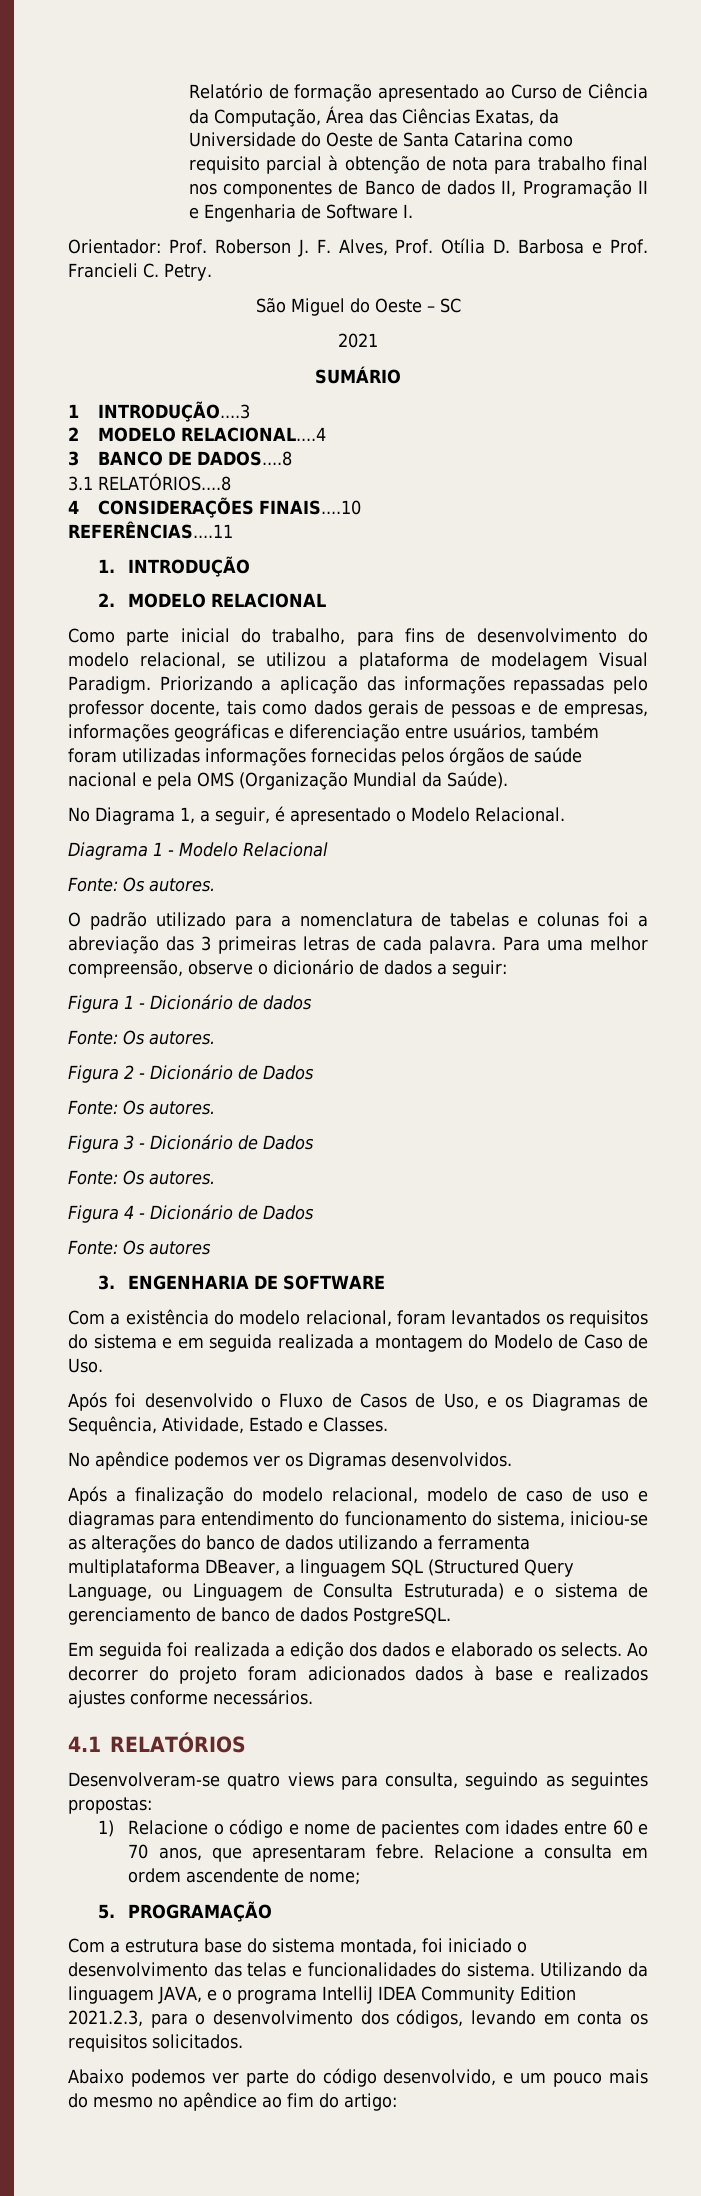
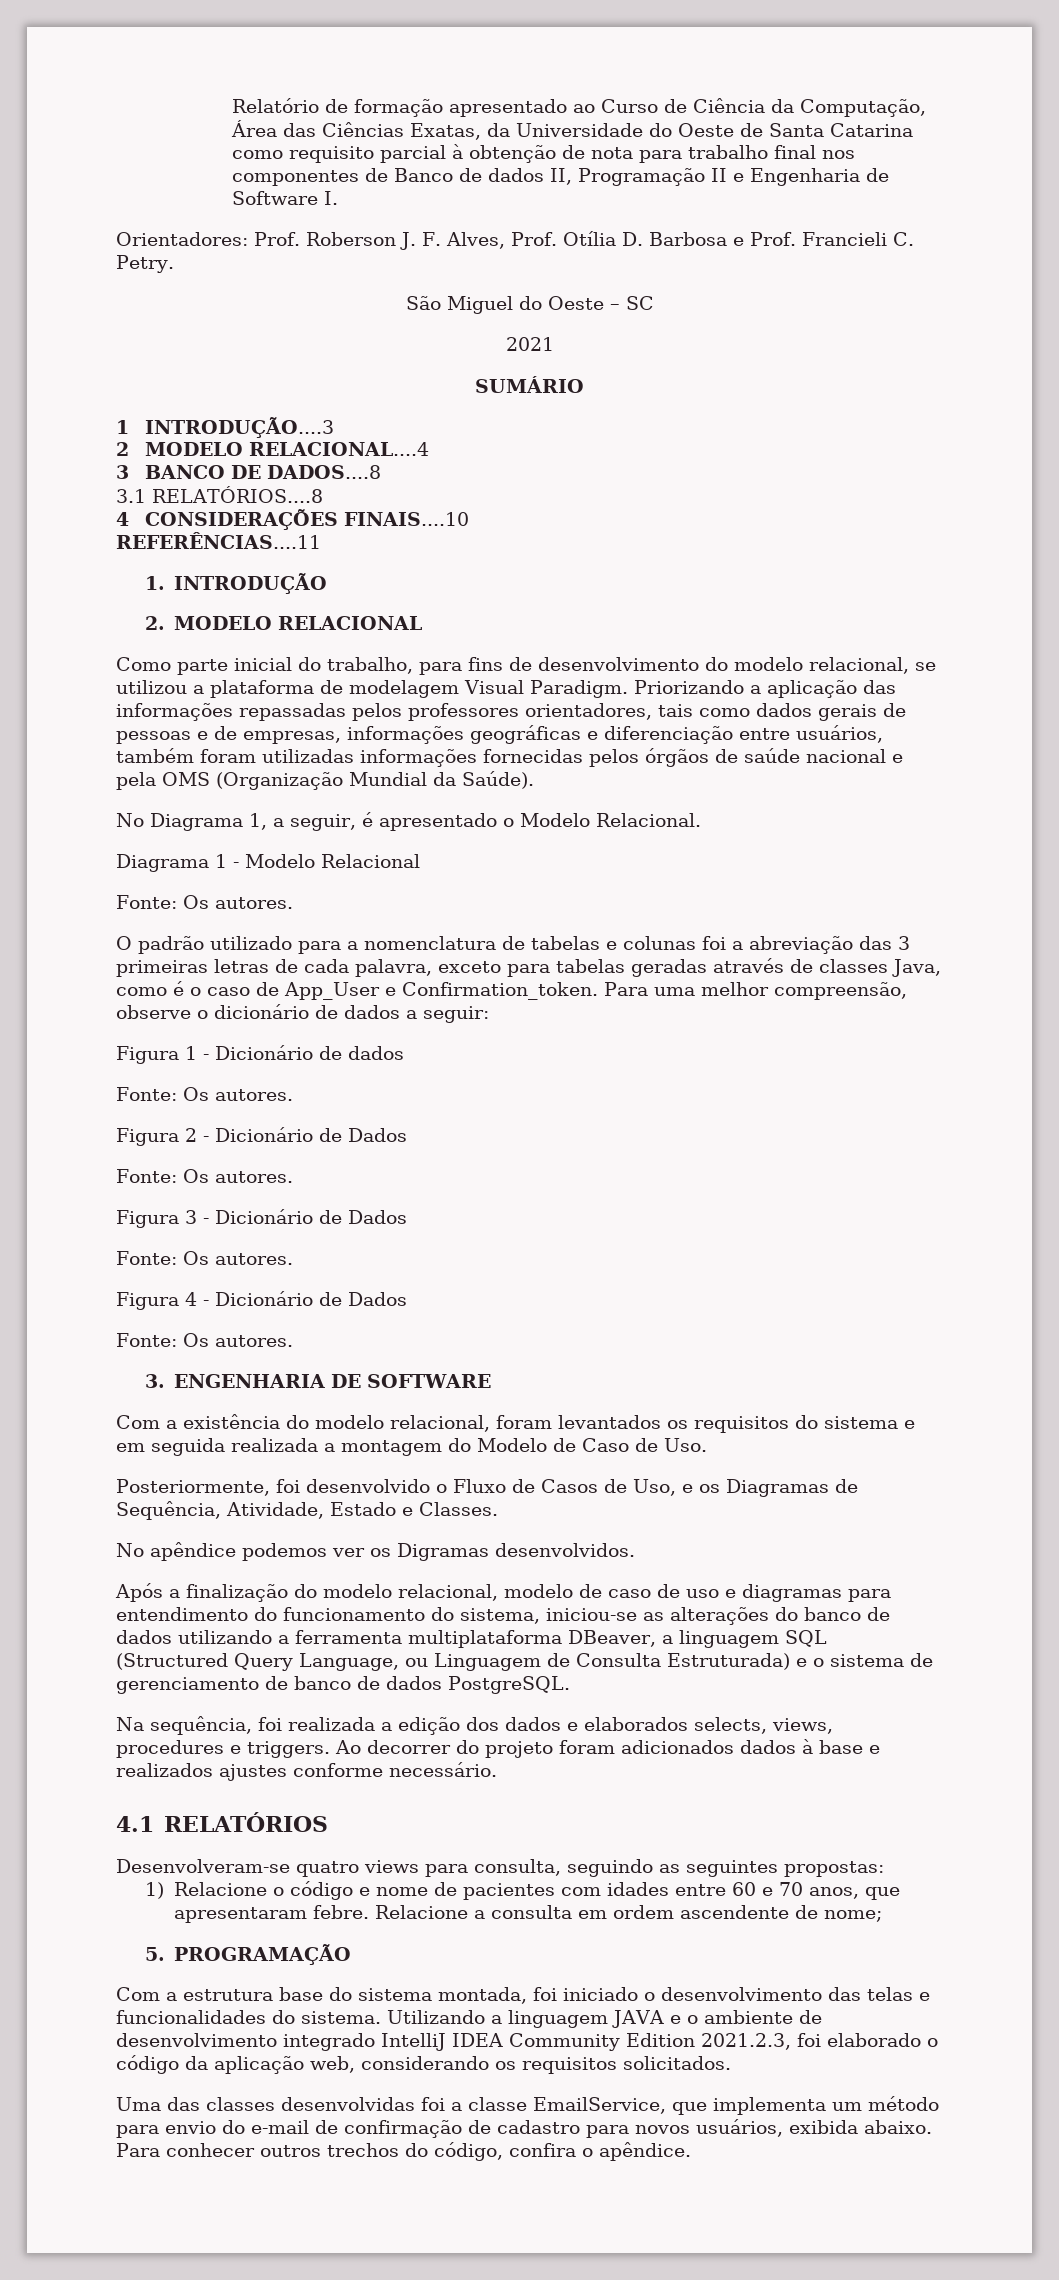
[68,239,161,254] Orientador: -> [116,232,248,246] Orientadores:
[613,676,648,694] [68,700,221,718] pelo professor docente, -> [352,703,652,721] pelos professores orientadores,
[429,936,497,954] palavra. -> [355,958,941,977] [116,981,598,1000] palavra, exceto para tabelas geradas através de classes Java, como é o caso de App_User e Confirmation_token.
[149,1241,211,1255] autores -> [214,1335,293,1347] autores.
[68,1392,107,1411] Após -> [116,1479,270,1496] Posteriormente,
[68,1642,163,1660] Em seguida -> [116,1716,252,1735] Na sequência,
[450,1642,622,1657] elaborado os selects. -> [584,1717,833,1734] [116,1740,330,1758] elaborados selects, views, procedures e triggers.
[213,1689,313,1705] necessários. -> [389,1762,497,1777] necessário.
[628,1962,648,1977] [68,1986,317,2004] da linguagem JAVA, e o programa -> [491,2010,822,2028] [116,2033,375,2051] a linguagem JAVA e o ambiente de desenvolvimento integrado
[150,2009,649,2028] [68,2034,243,2052] [68,2068,648,2087] [68,2092,397,2111] para o desenvolvimento dos códigos, levando em conta os requisitos solicitados. // Abaixo podemos ver parte do código desenvolvido, e um pouco mais do mesmo no apêndice ao fim do artigo: -> [797,2033,938,2047] [116,2055,731,2074] [116,2096,939,2115] [116,2119,932,2138] [116,2142,691,2161] foi elaborado o código da aplicação web, considerando os requisitos solicitados. // Uma das classes desenvolvidas foi a classe EmailService, que implementa um método para envio do e-mail de confirmação de cadastro para novos usuários, exibida abaixo. Para conhecer outros trechos do código, confira o apêndice.

